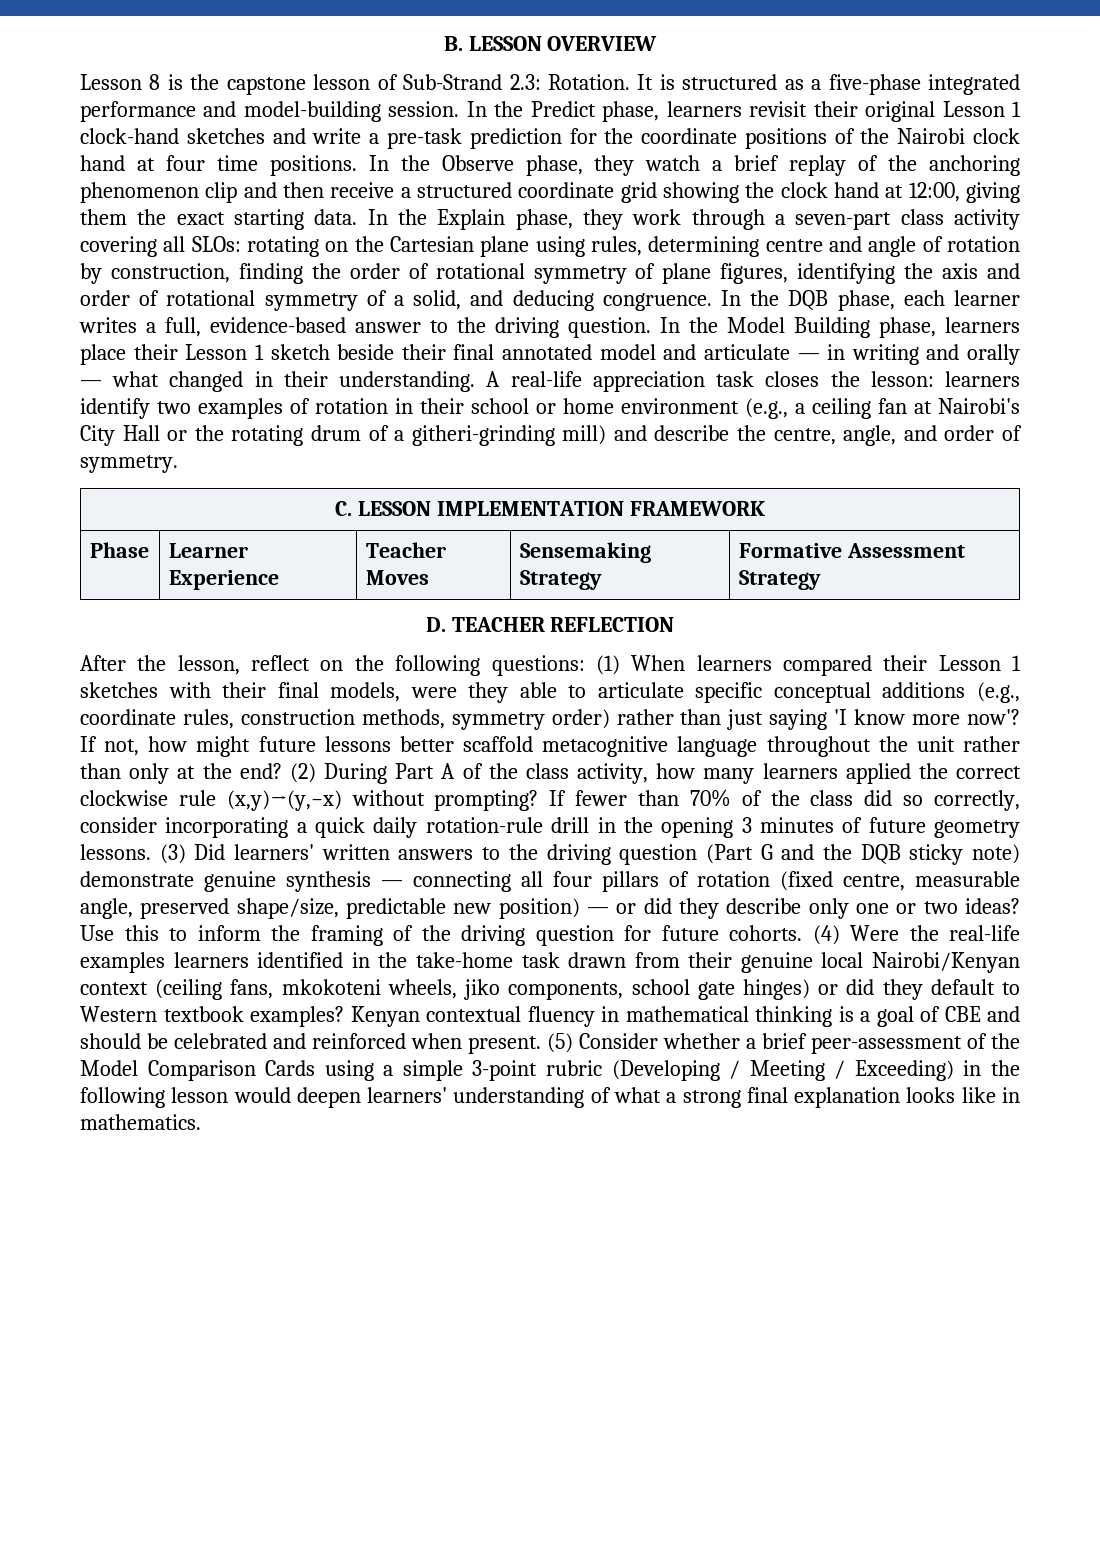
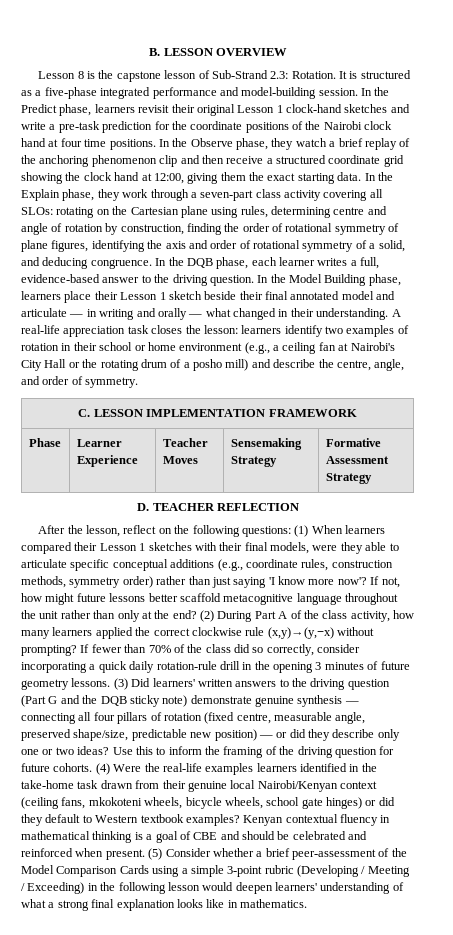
[411,425,555,446] githeri-grinding -> [193,359,222,371] posho
[464,979,624,1000] jiko components, -> [185,797,263,809] bicycle wheels,

